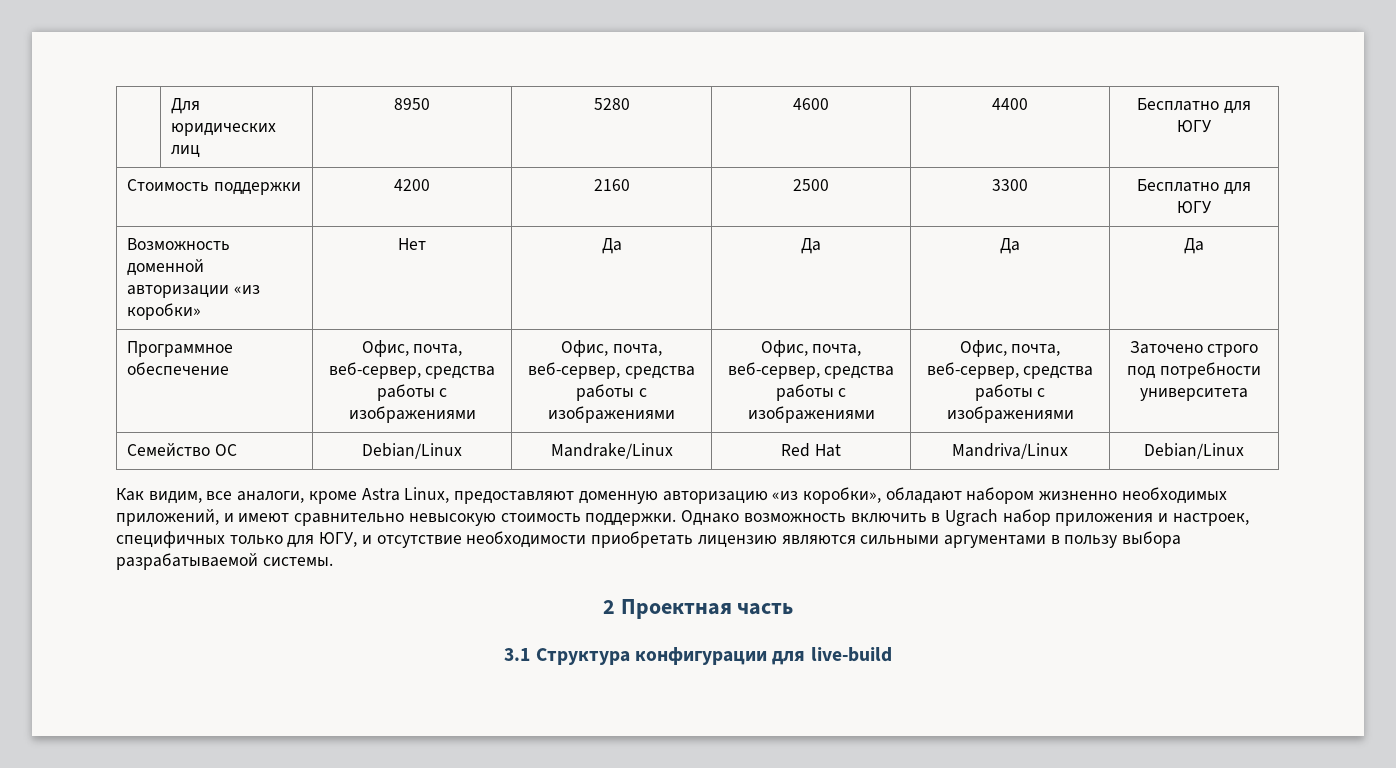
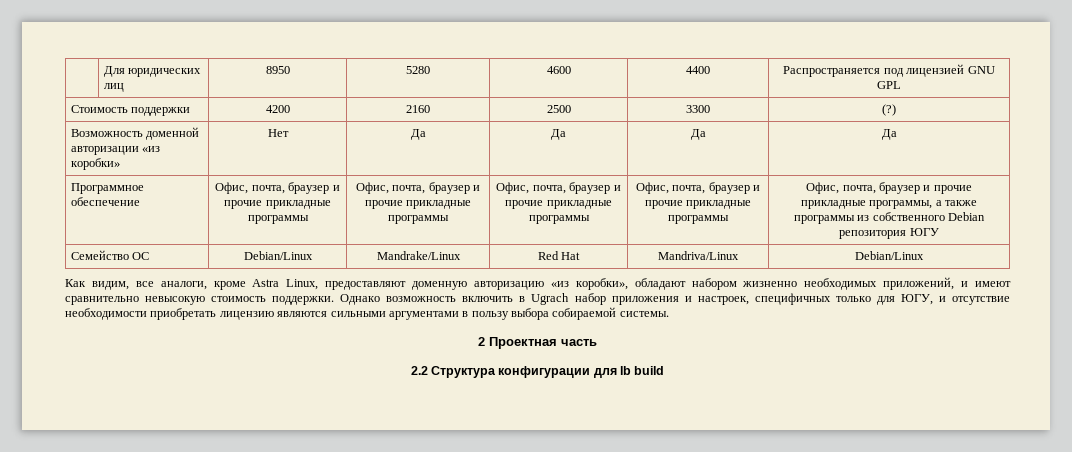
[1137,98,1251,114] [1177,120,1211,133] Бесплатно для ЮГУ -> [783,64,995,77] [877,81,901,89] Распространяется под лицензией GNU GPL
[1137,179,1251,195] [1177,201,1211,214] Бесплатно для ЮГУ -> [882,104,896,116] (?)
[328,362,496,379] [376,384,448,401] [348,406,476,423] [561,340,662,357] [528,362,695,379] [576,384,647,401] [548,406,675,423] [760,340,862,357] [727,362,895,379] [775,384,847,401] [747,406,875,423] [959,340,1061,357] [926,362,1094,379] [974,384,1046,401] [946,406,1074,423] [1129,341,1259,357] [1127,362,1261,379] [1140,388,1248,401] веб-сервер, средства работы с изображениями | Офис, почта, веб-сервер, средства работы с изображениями | Офис, почта, веб-сервер, средства работы с изображениями | Офис, почта, веб-сервер, средства работы с изображениями | Заточено строго под потребности университета -> [288,182,340,194] [224,200,331,209] [247,215,309,224] [355,182,481,194] [364,200,472,209] [388,215,449,224] [496,182,621,194] [505,200,612,209] [528,215,590,224] [635,182,761,194] [644,200,752,209] [668,215,729,224] [806,182,972,194] [800,200,978,209] [793,212,986,224] [839,228,939,239] браузер и прочие прикладные программы | Офис, почта, браузер и прочие прикладные программы | Офис, почта, браузер и прочие прикладные программы | Офис, почта, браузер и прочие прикладные программы | Офис, почта, браузер и прочие прикладные программы, а также программы из собственного Debian репозитория ЮГУ
[116,553,258,570] разрабатываемой -> [552,307,617,320] собираемой
[504,648,531,661] 3.1 -> [410,366,428,375] 2.2
[810,647,892,662] live-build -> [620,366,665,375] lb build

